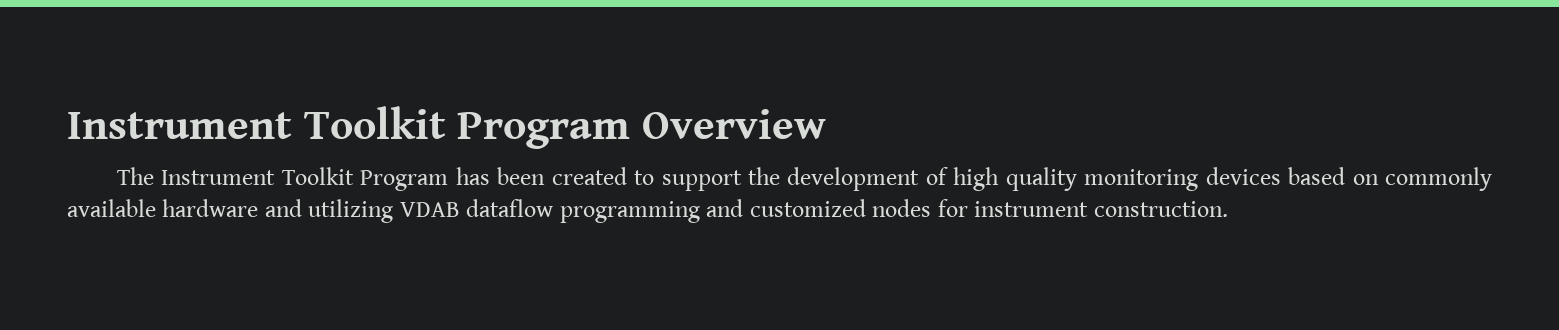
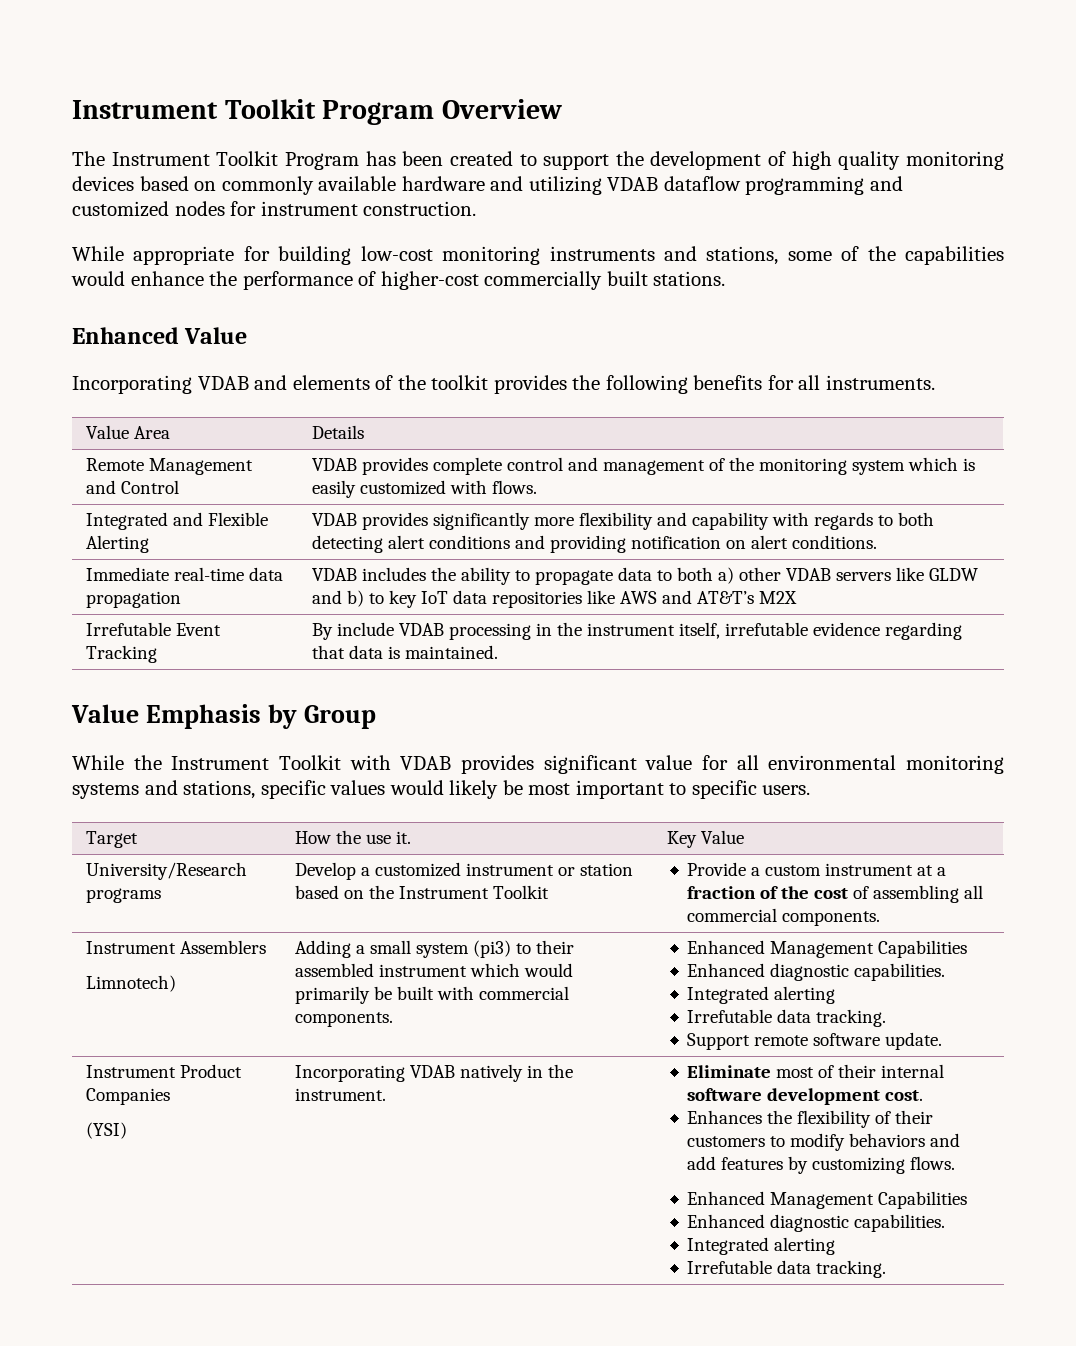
(1228, 209) none -> [72,246,1004,265] [71,271,726,290] [72,327,248,344] [72,375,935,394] [85,425,170,439] [311,425,364,439] [85,458,253,475] [85,480,179,494] [311,457,975,475] [311,480,537,498] [85,512,268,530] [85,535,149,553] [311,512,934,530] [311,535,877,553] [85,567,283,581] [85,591,181,608] [311,567,978,585] [311,590,797,608] [85,622,221,636] [85,645,157,663] [311,622,962,640] [311,645,498,659] [71,704,377,729] [72,755,1004,774] [72,780,811,799] [85,831,138,848] [294,830,411,844] [666,830,744,848] [85,862,247,880] [85,888,161,903] [294,862,633,880] [294,885,549,899] [687,862,947,876] [687,885,984,903] [687,908,881,926] [85,940,266,954] [85,975,176,992] [294,940,574,958] [294,963,573,977] [294,986,569,1004] [294,1012,393,1027] [687,940,968,958] [687,963,946,981] [687,986,836,1004] [687,1009,887,1027] [687,1032,943,1050] [85,1064,242,1078] [85,1088,170,1105] [85,1122,127,1139] [294,1064,573,1082] [294,1088,386,1101] [687,1064,945,1078] [687,1088,924,1105] [687,1110,934,1128] [687,1133,961,1151] [687,1156,956,1174] [687,1191,968,1209] [687,1214,946,1232] [687,1237,836,1255] [687,1260,887,1278] // While appropriate for building low-cost monitoring instruments and stations, some of the capabilities would enhance the performance of higher-cost commercially built stations. // Enhanced Value // Incorporating VDAB and elements of the toolkit provides the following benefits for all instruments. // Value Area | Details // Remote Management and Control | VDAB provides complete control and management of the monitoring system which is easily customized with flows. // Integrated and Flexible Alerting | VDAB provides significantly more flexibility and capability with regards to both detecting alert conditions and providing notification on alert conditions. // Immediate real-time data propagation | VDAB includes the ability to propagate data to both a) other VDAB servers like GLDW and b) to key IoT data repositories like AWS and AT&T’s M2X // Irrefutable Event Tracking | By include VDAB processing in the instrument itself, irrefutable evidence regarding that data is maintained. // Value Emphasis by Group // While the Instrument Toolkit with VDAB provides significant value for all environmental monitoring systems and stations, specific values would likely be most important to specific users. // Target | How the use it. | Key Value // University/Research programs | Develop a customized instrument or station based on the Instrument Toolkit | Provide a custom instrument at a fraction of the cost of assembling all commercial components. // Instrument Assemblers // Limnotech) | Adding a small system (pi3) to their assembled instrument which would primarily be built with commercial components. | Enhanced Management Capabilities // Enhanced diagnostic capabilities. // Integrated alerting // Irrefutable data tracking. // Support remote software update. // Instrument Product Companies // (YSI) | Incorporating VDAB natively in the instrument. | Eliminate most of their internal software development cost. // Enhances the flexibility of their customers to modify behaviors and add features by customizing flows. // Enhanced Management Capabilities // Enhanced diagnostic capabilities. // Integrated alerting // Irrefutable data tracking.

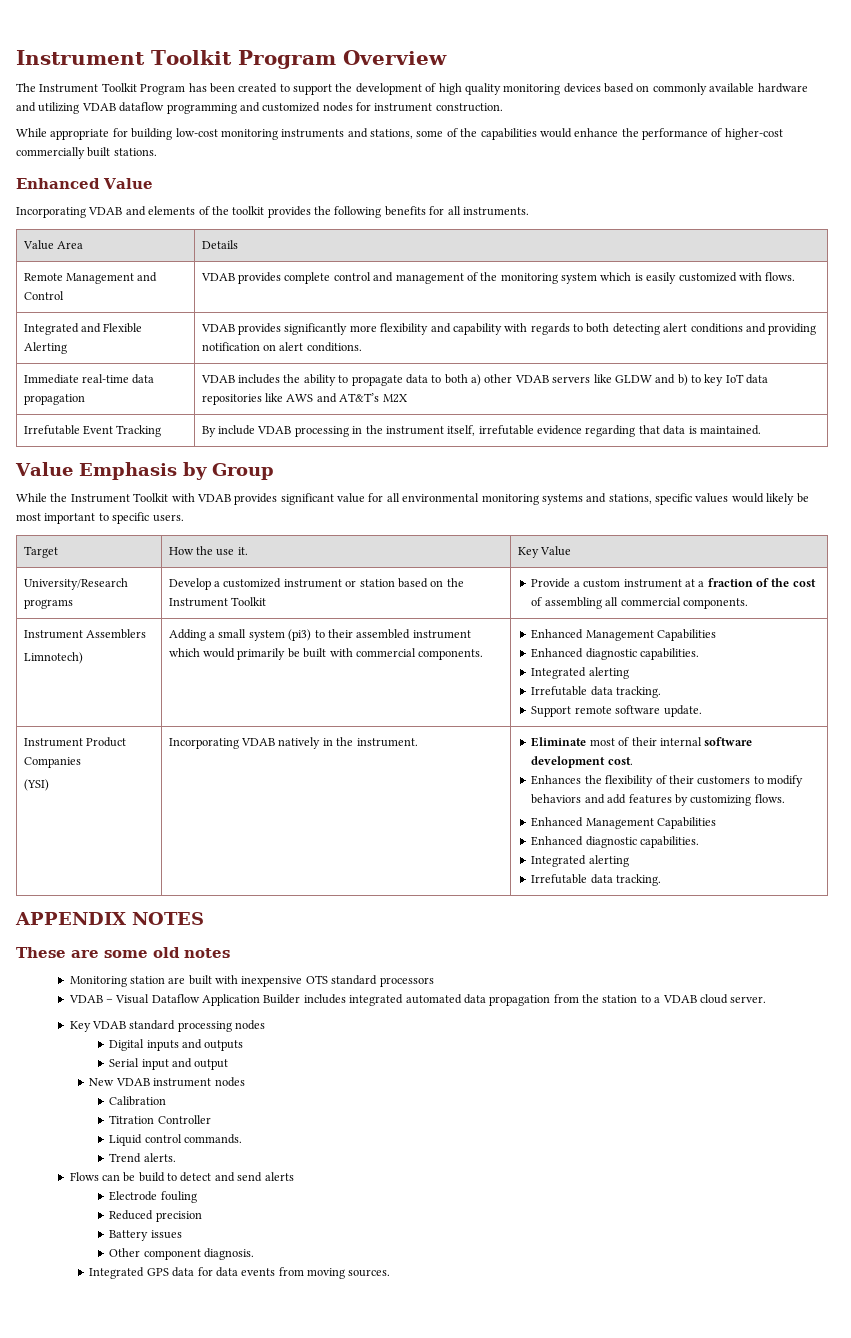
(887, 1269) none -> [15,912,204,925] [16,947,230,958] [69,975,434,987] [68,994,767,1006] [69,1020,266,1032] [109,1039,244,1051] [109,1058,229,1070] [89,1077,245,1087] [109,1096,167,1106] [109,1115,211,1124] [109,1134,243,1146] [109,1153,176,1163] [69,1172,294,1182] [109,1191,197,1203] [109,1210,202,1222] [109,1230,182,1241] [109,1248,255,1260] [89,1267,391,1279] // APPENDIX NOTES // These are some old notes // Monitoring station are built with inexpensive OTS standard processors // VDAB – Visual Dataflow Application Builder includes integrated automated data propagation from the station to a VDAB cloud server. // Key VDAB standard processing nodes // Digital inputs and outputs // Serial input and output // New VDAB instrument nodes // Calibration // Titration Controller // Liquid control commands. // Trend alerts. // Flows can be build to detect and send alerts // Electrode fouling // Reduced precision // Battery issues // Other component diagnosis. // Integrated GPS data for data events from moving sources.

